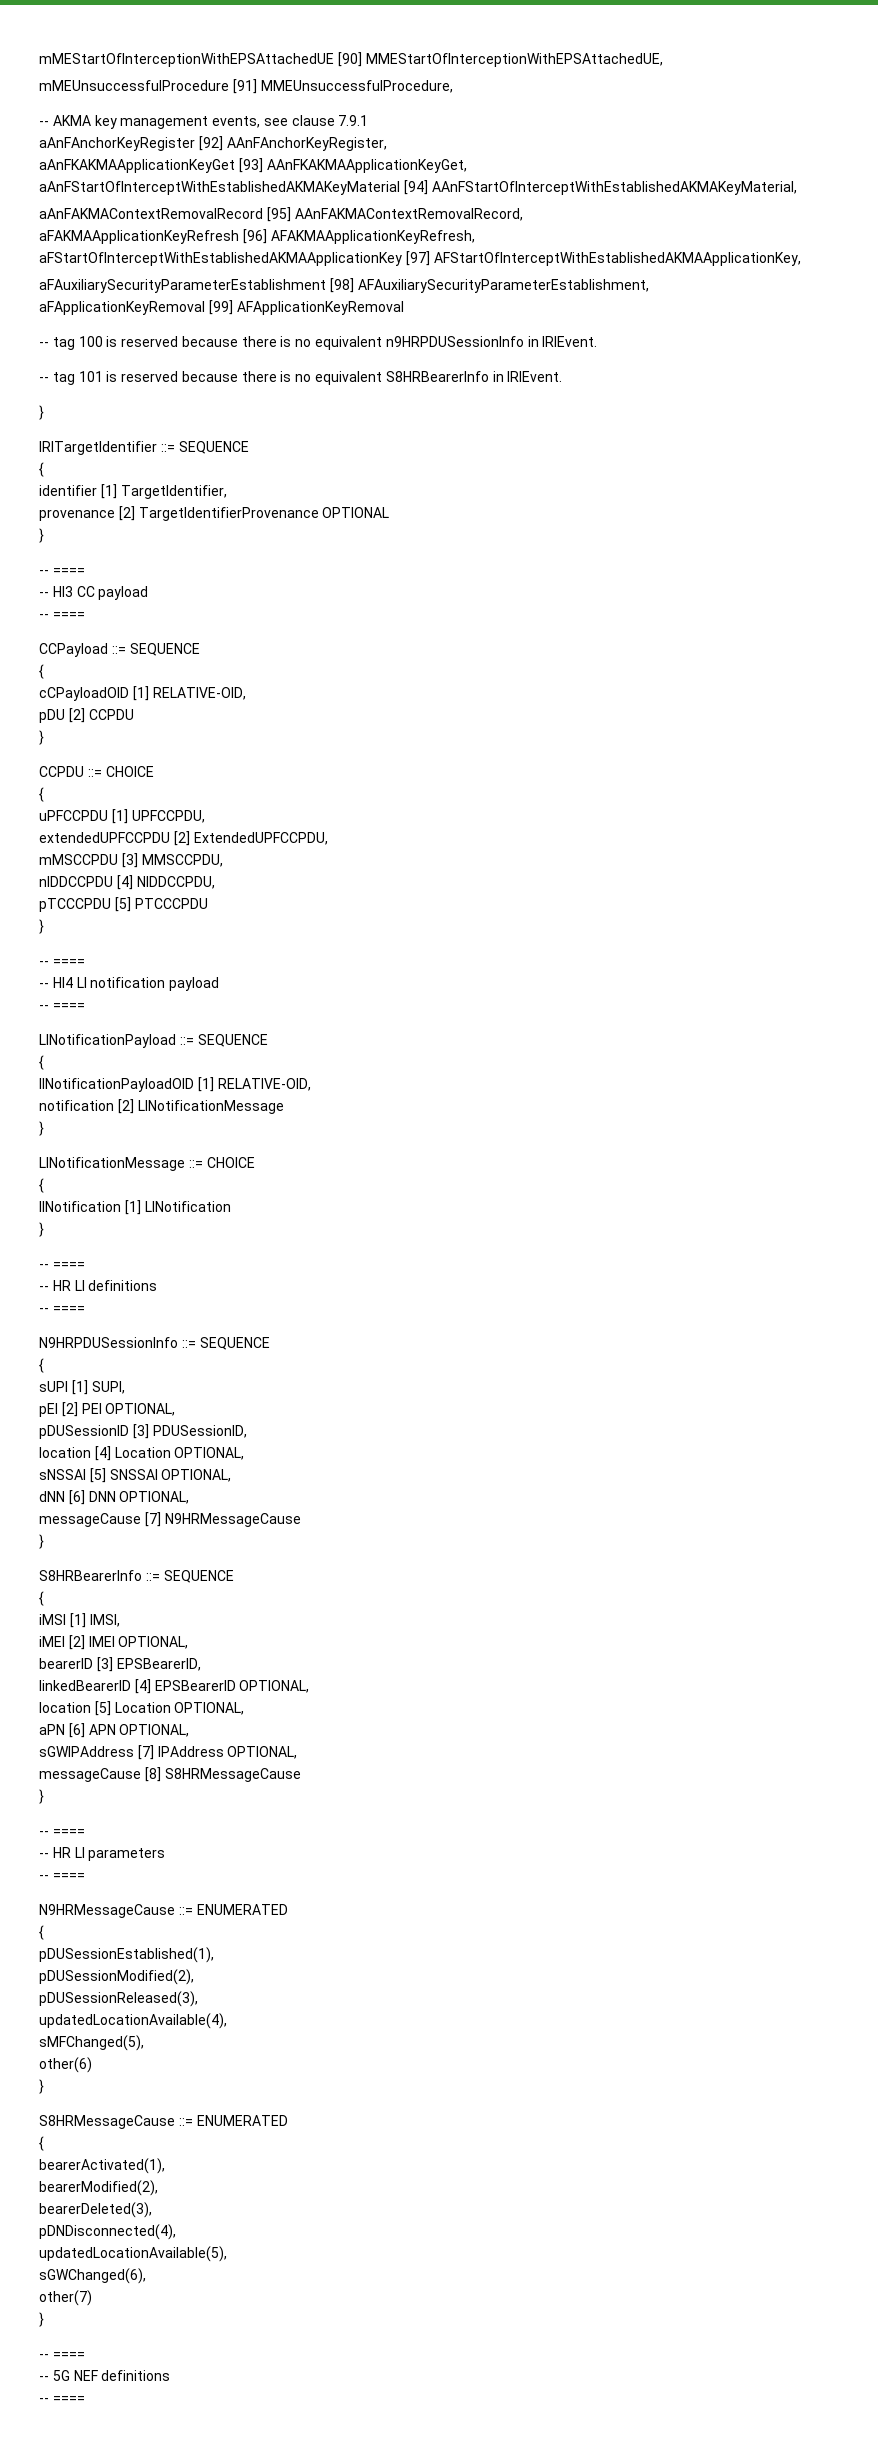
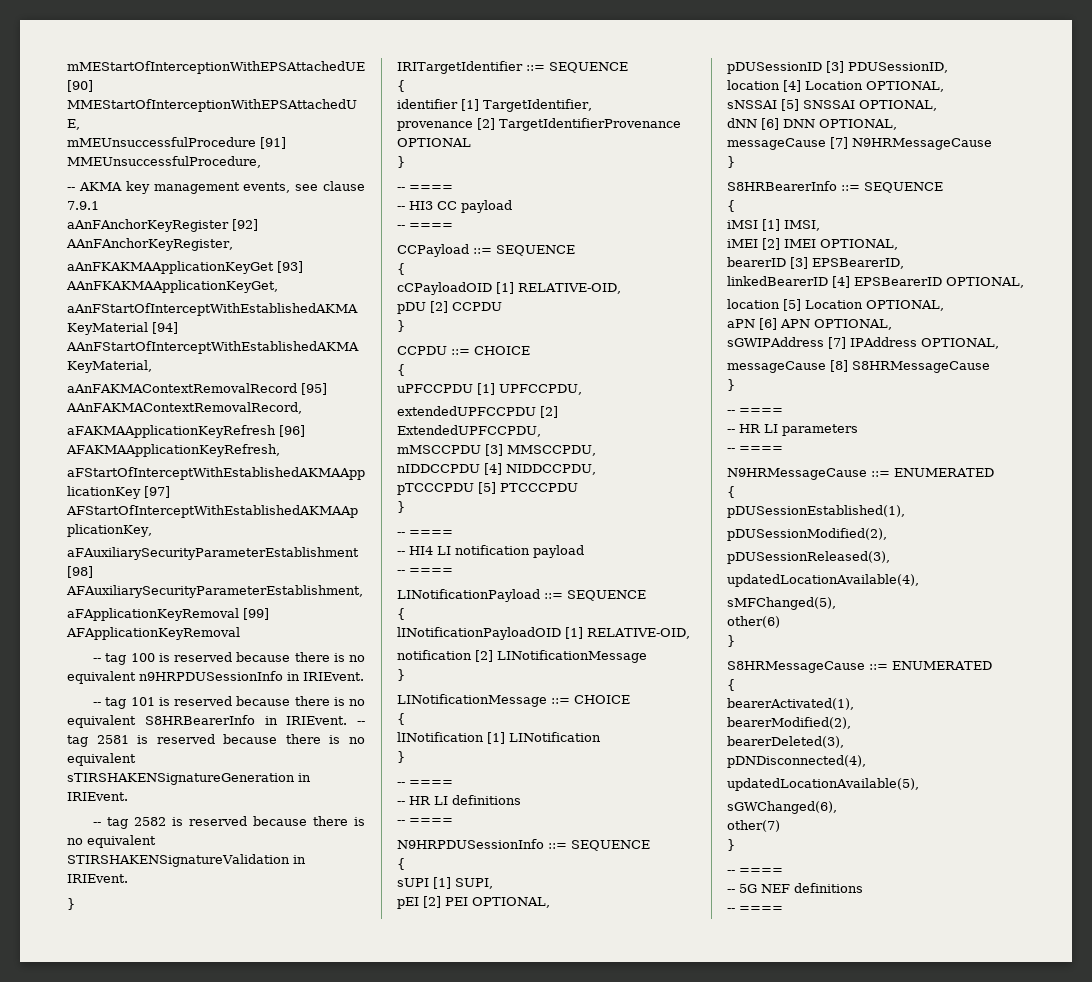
(563, 376) none -> [357,721,365,725] [67,734,365,747] [67,753,136,766] [67,773,311,785] [67,792,128,801] [93,816,365,829] [67,835,156,848] [67,854,306,867] [67,874,128,883] -- tag 2581 is reserved because there is no equivalent sTIRSHAKENSignatureGeneration in IRIEvent. // -- tag 2582 is reserved because there is no equivalent STIRSHAKENSignatureValidation in IRIEvent.

